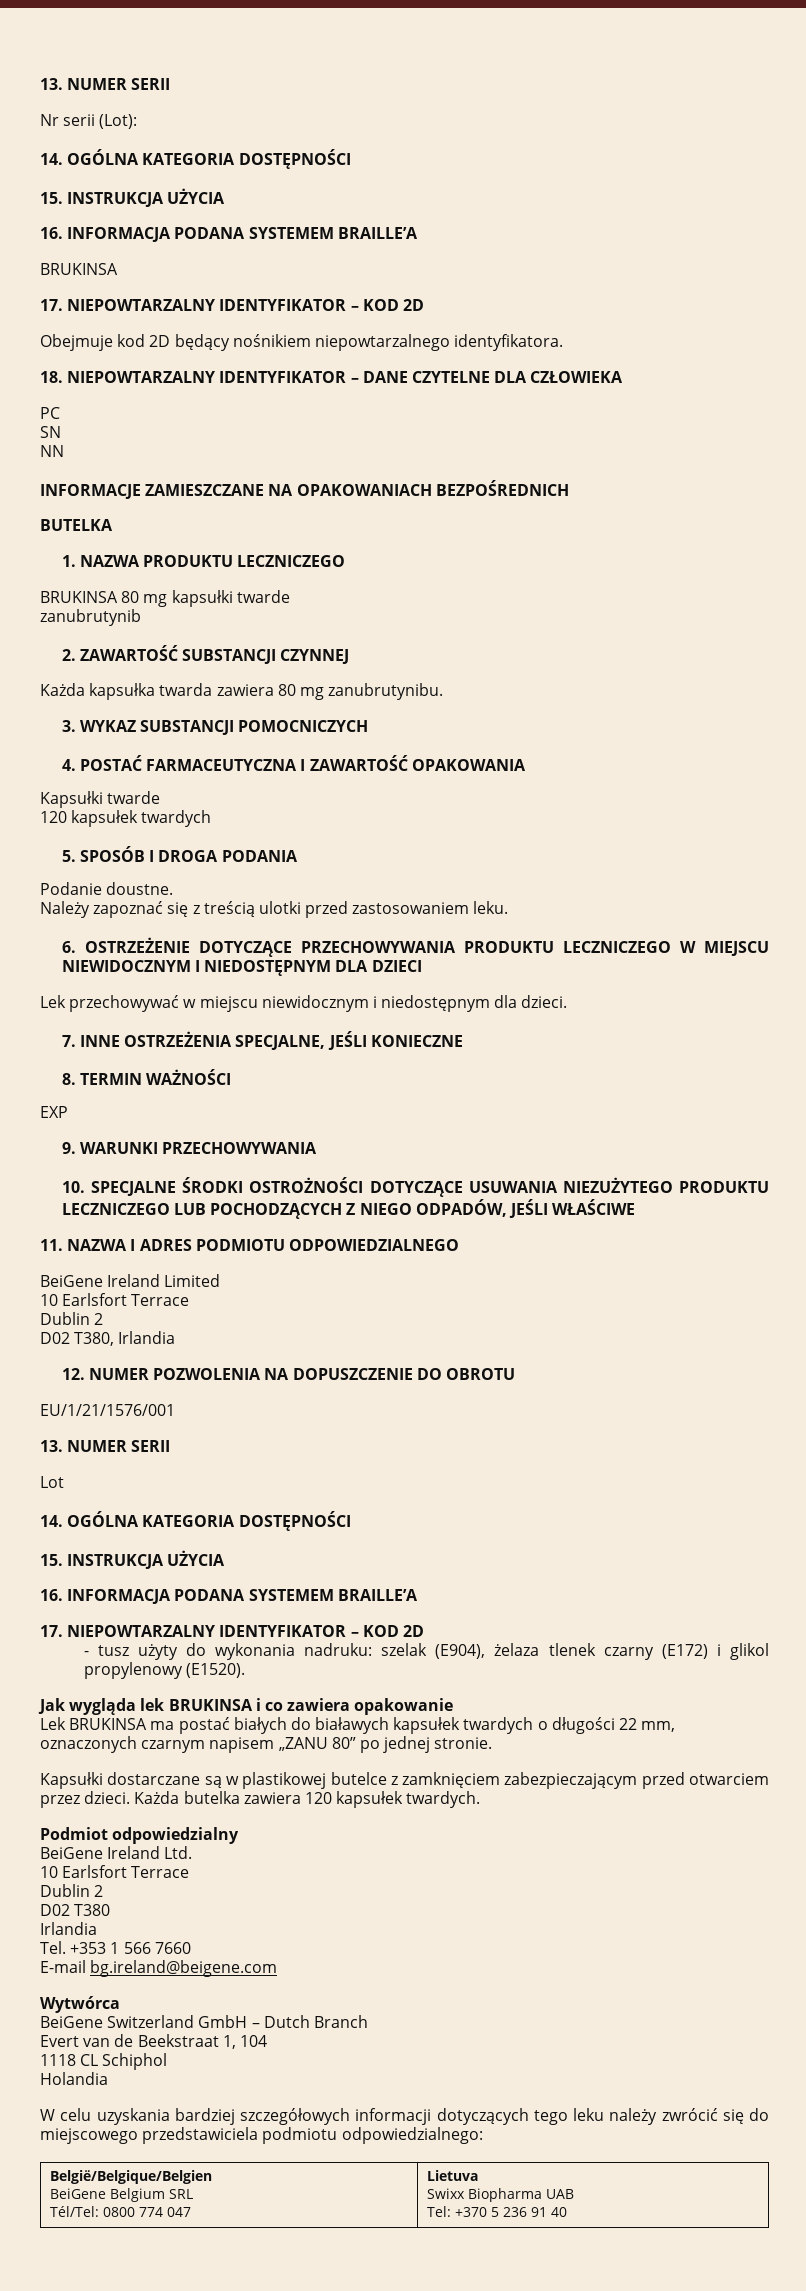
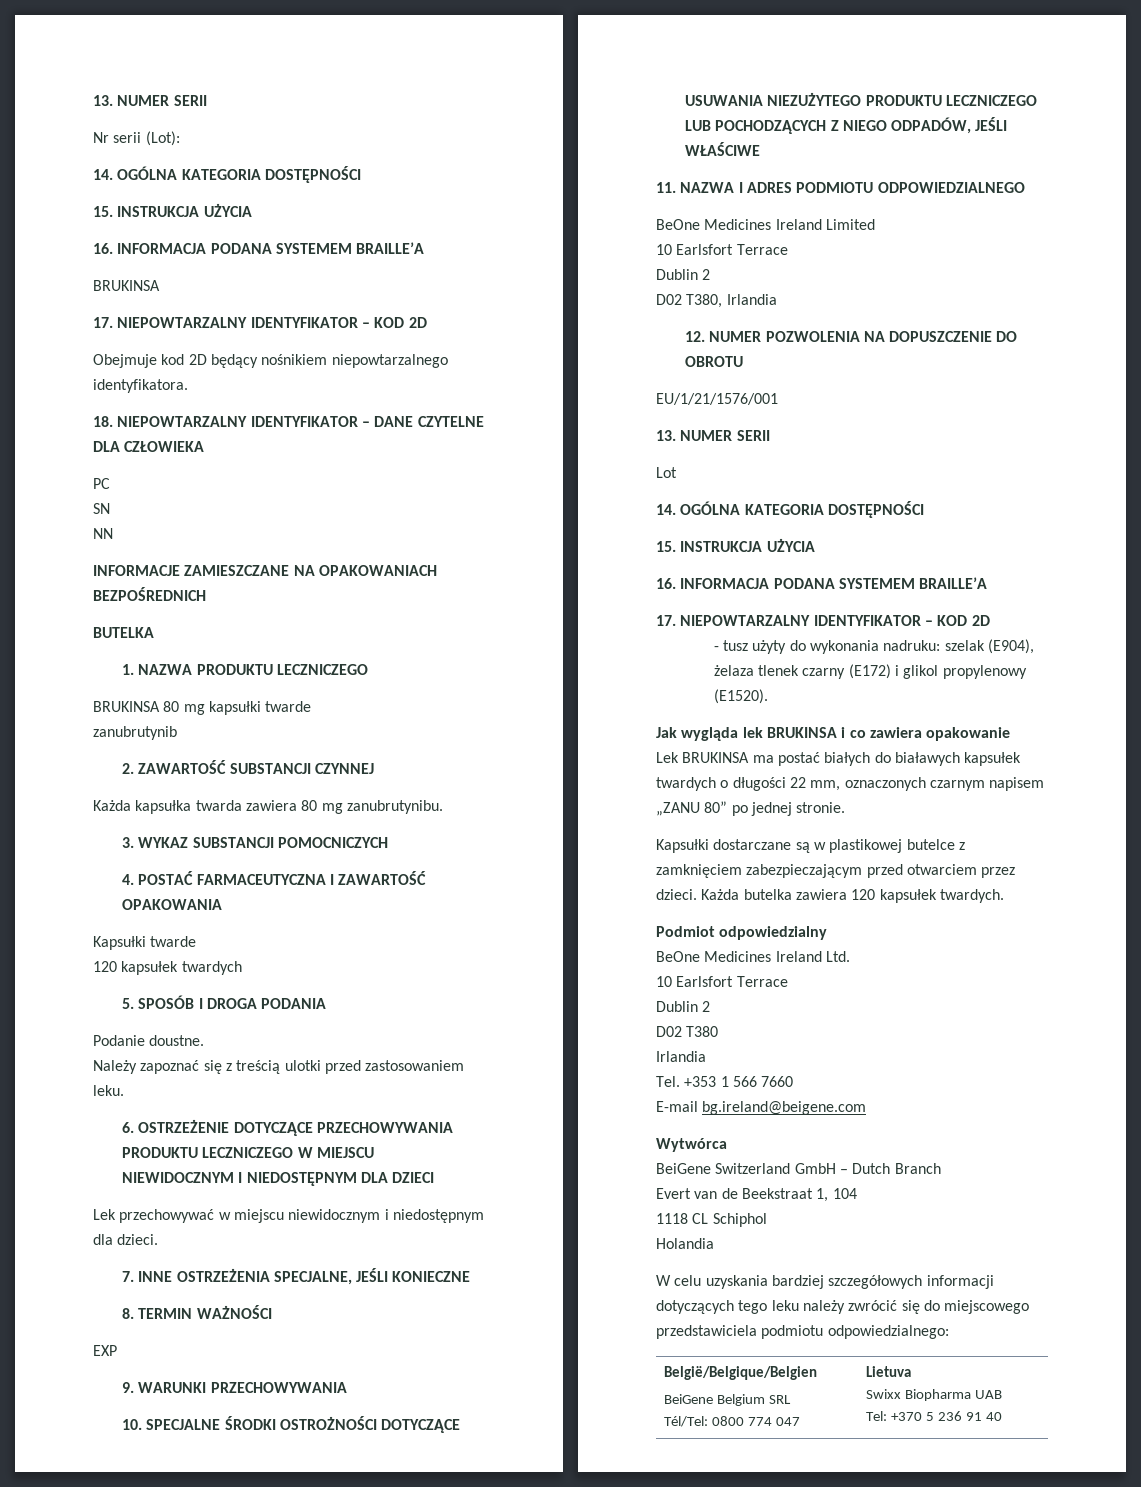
[40,1275,103,1287] BeiGene -> [656,219,772,230] BeOne Medicines
[40,1847,103,1859] BeiGene -> [656,951,772,962] BeOne Medicines

